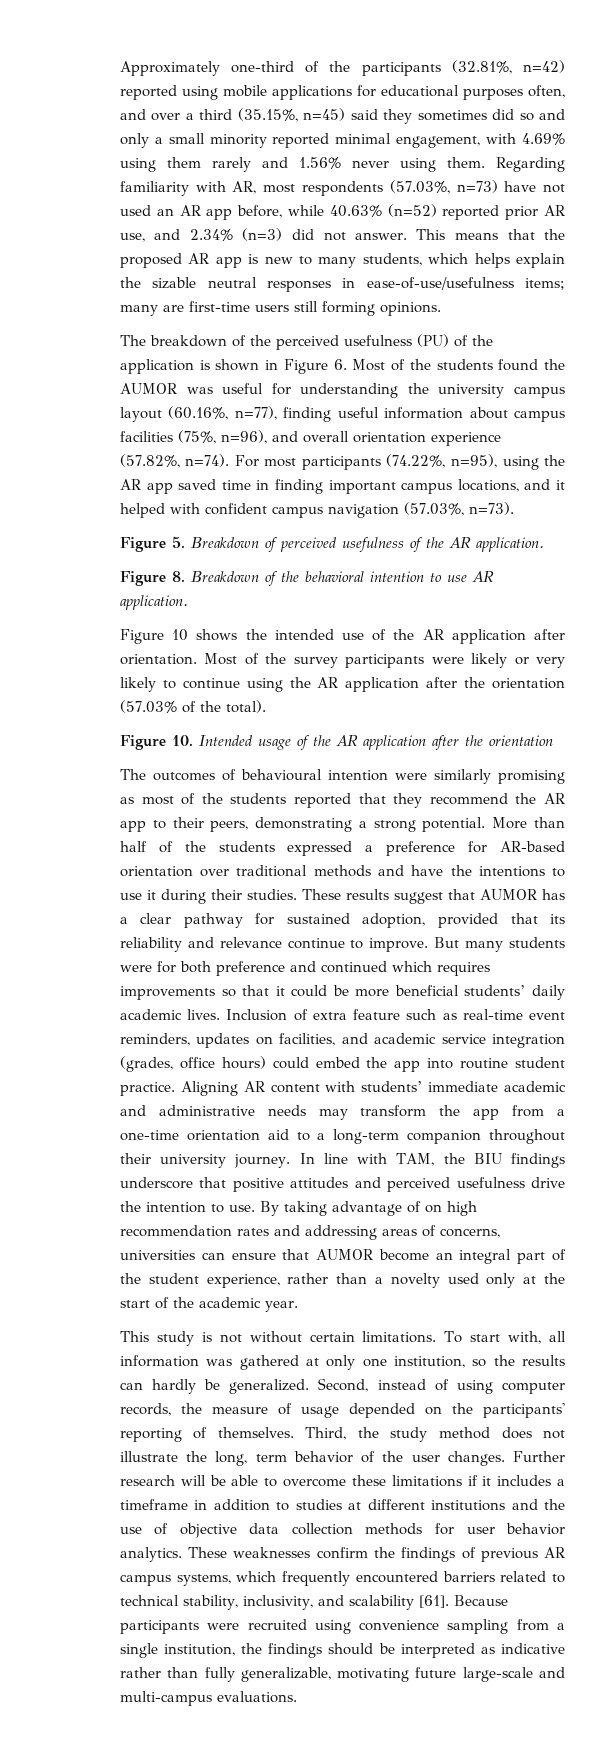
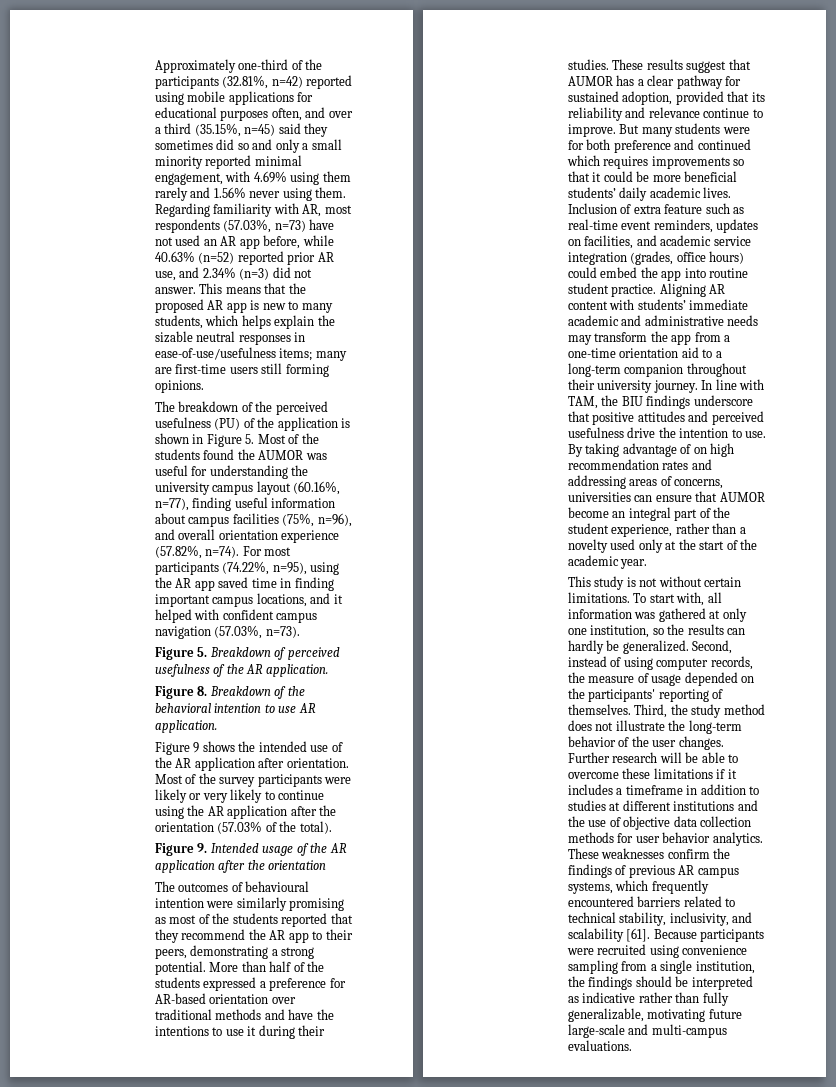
[333,359,347,370] 6. -> [245,434,255,444] 5.
[172,629,189,641] 10 -> [193,742,200,753] 9
[171,735,193,746] 10. -> [197,843,208,853] 9.
[215,1451,287,1466] long, term -> [688,720,742,734] long-term

